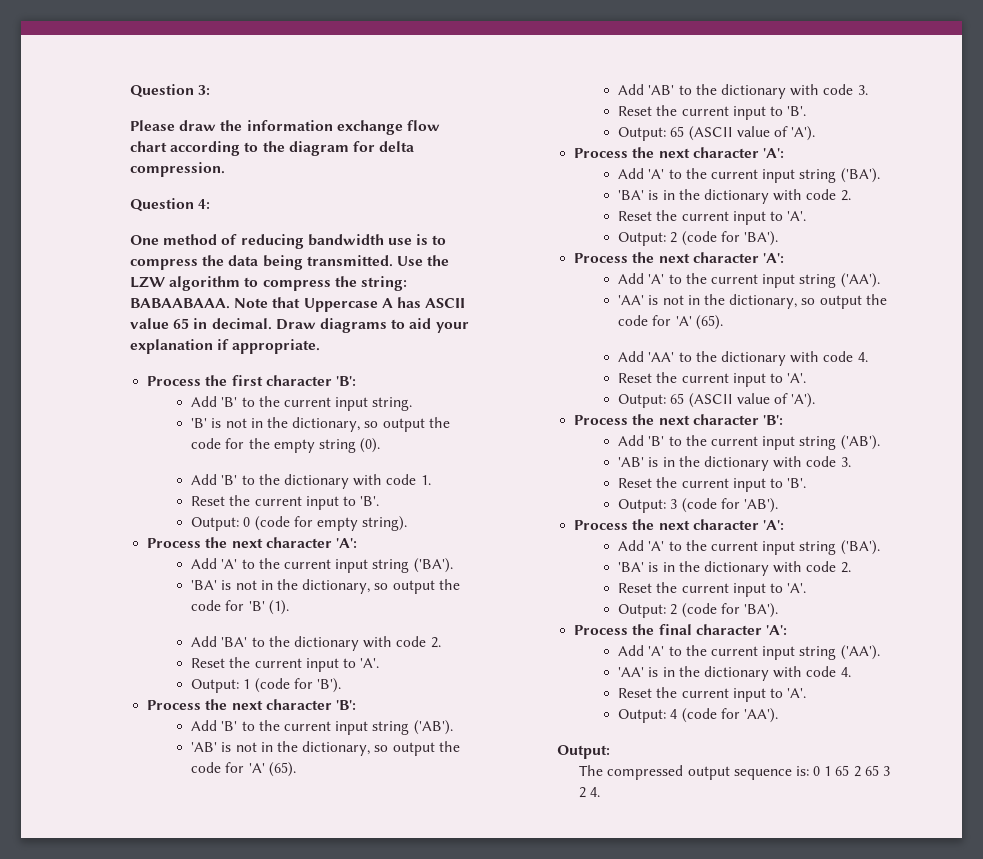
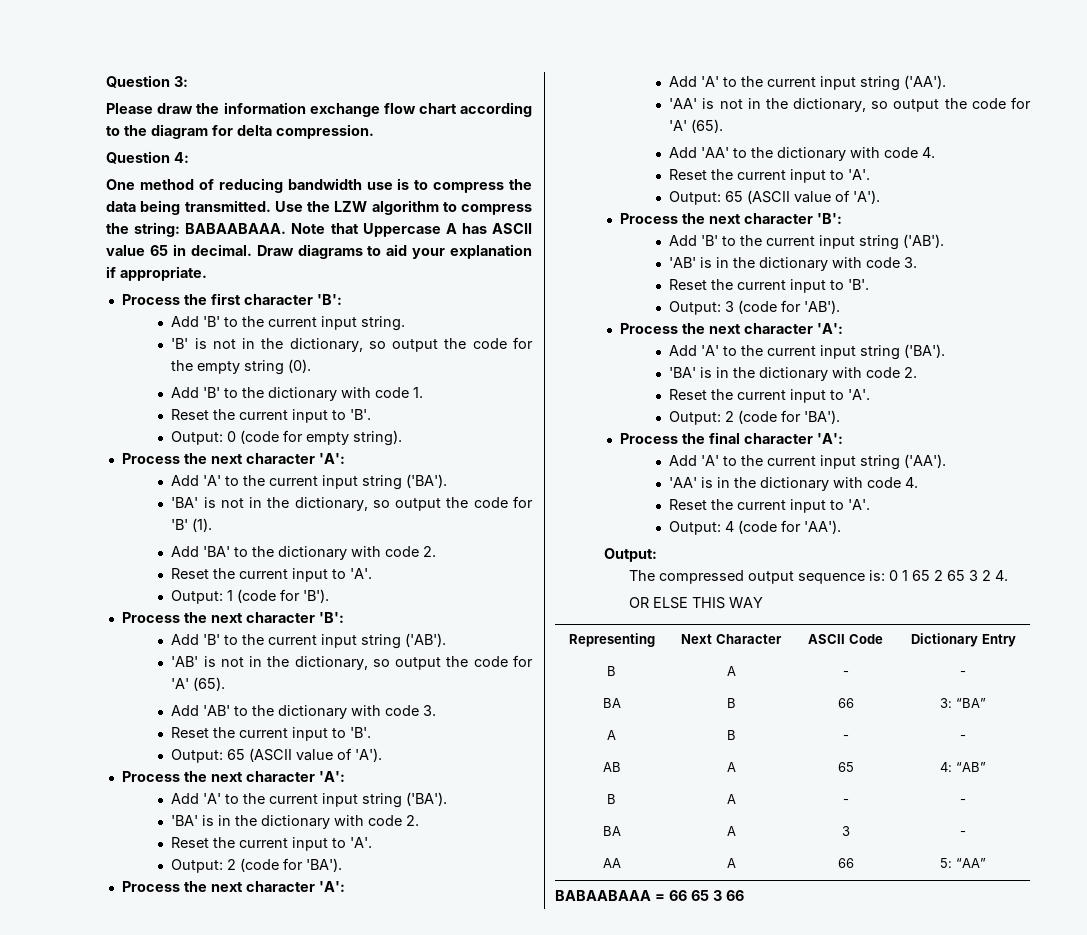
(601, 792) none -> [628,597,763,609] [568,633,655,647] [681,634,782,644] [808,634,883,644] [910,633,1016,647] [607,666,616,676] [726,666,736,676] [842,671,849,676] [960,671,966,676] [602,698,621,708] [726,698,736,708] [837,698,854,708] [940,698,986,708] [607,730,616,740] [726,730,736,740] [842,735,849,740] [960,735,966,740] [602,762,621,772] [726,762,736,772] [837,762,854,772] [940,762,986,772] [607,794,616,804] [726,794,736,804] [842,799,849,804] [960,799,966,804] [602,826,621,836] [726,826,736,836] [841,826,850,836] [960,831,966,836] [602,858,621,868] [726,858,736,868] [837,858,854,868] [940,858,986,868] [555,890,744,901] // OR ELSE THIS WAY // Representing | Next Character | ASCII Code | Dictionary Entry // B | A | - | - // BA | B | 66 | 3: “BA” // A | B | - | - // AB | A | 65 | 4: “AB” // B | A | - | - // BA | A | 3 | - // AA | A | 66 | 5: “AA” // BABAABAAA = 66 65 3 66

